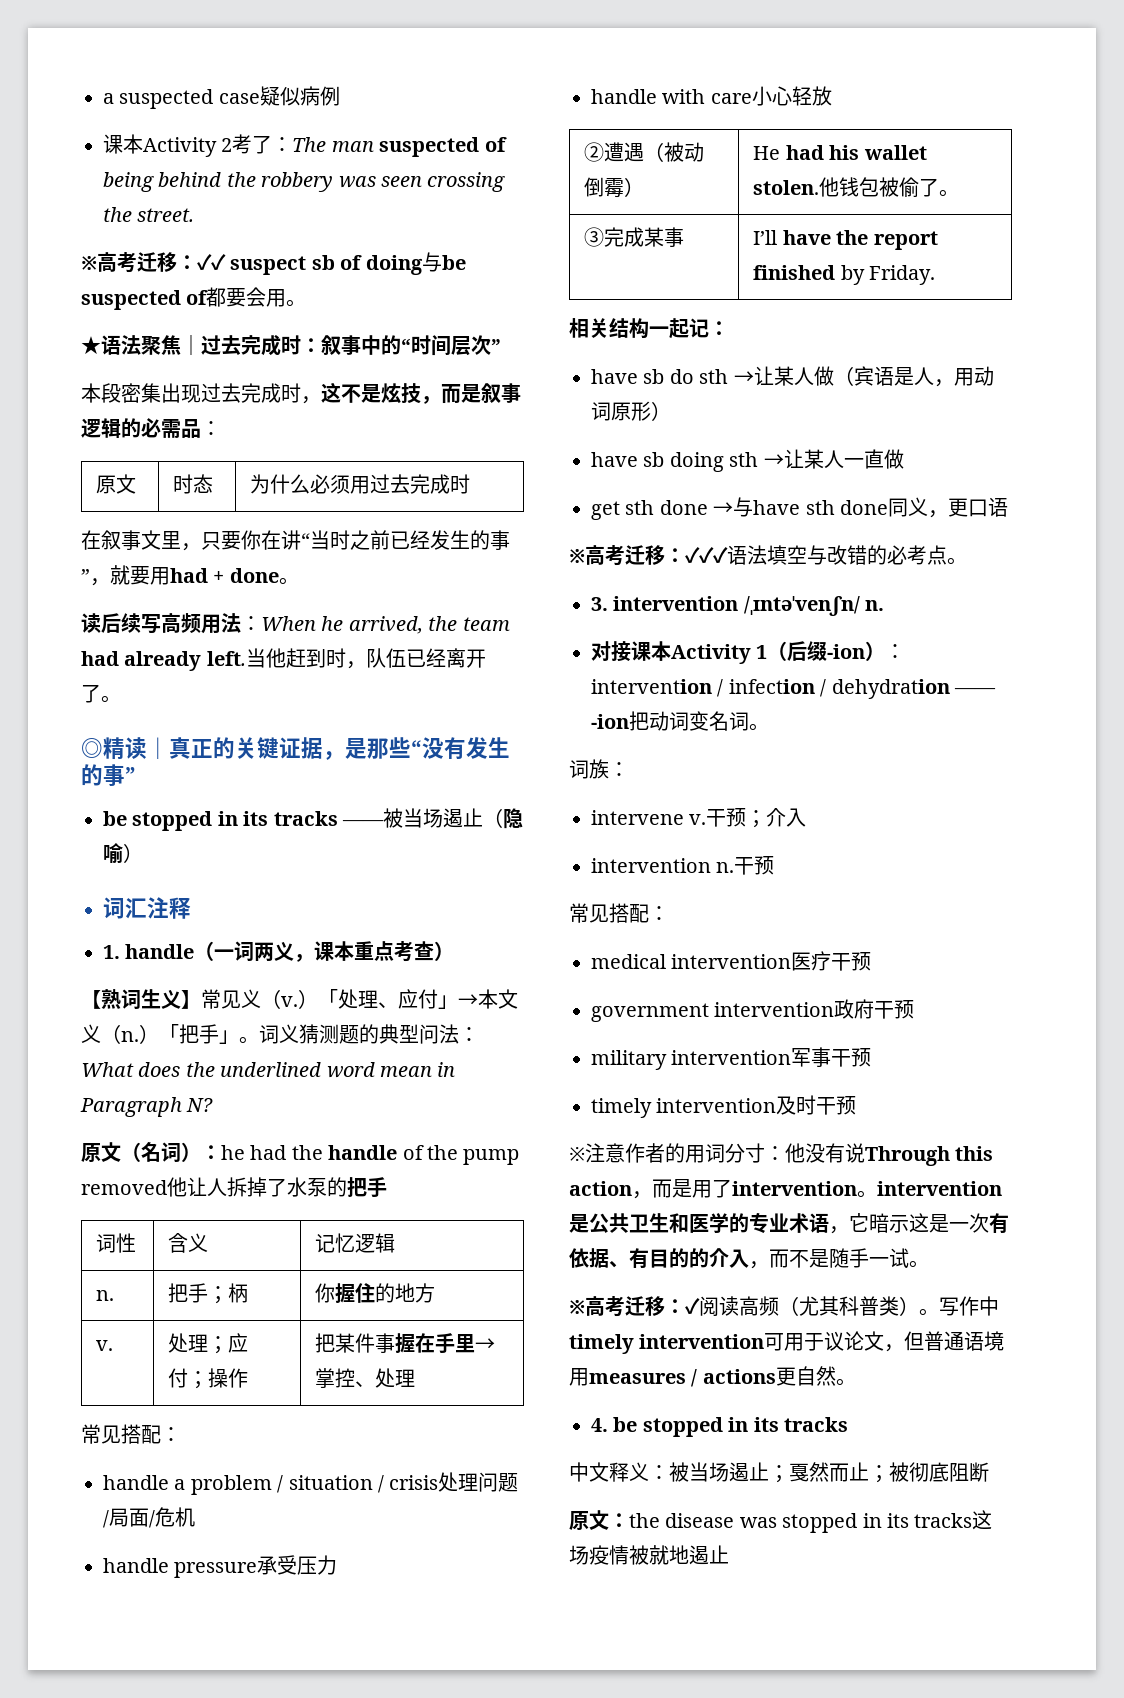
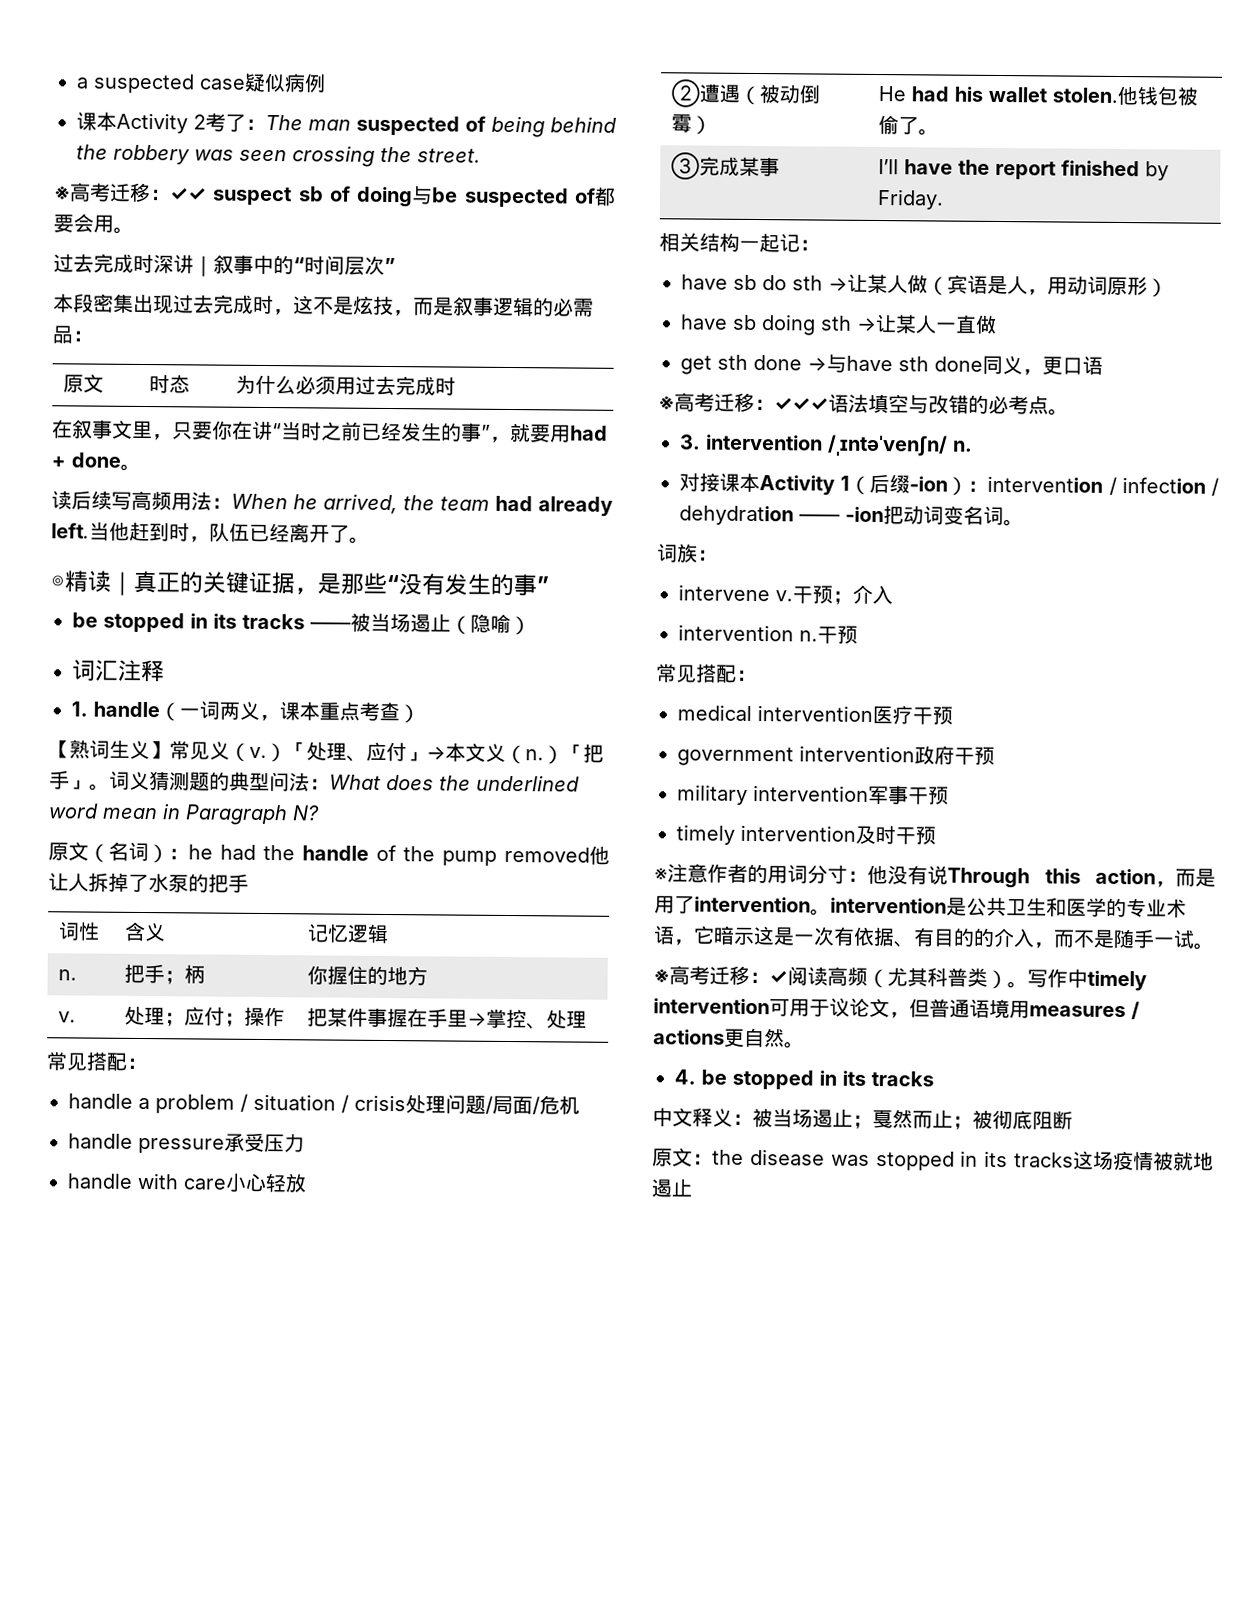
[81,334,321,356] ★语法聚焦｜过去完成时： -> [53,253,214,277] 过去完成时深讲｜

